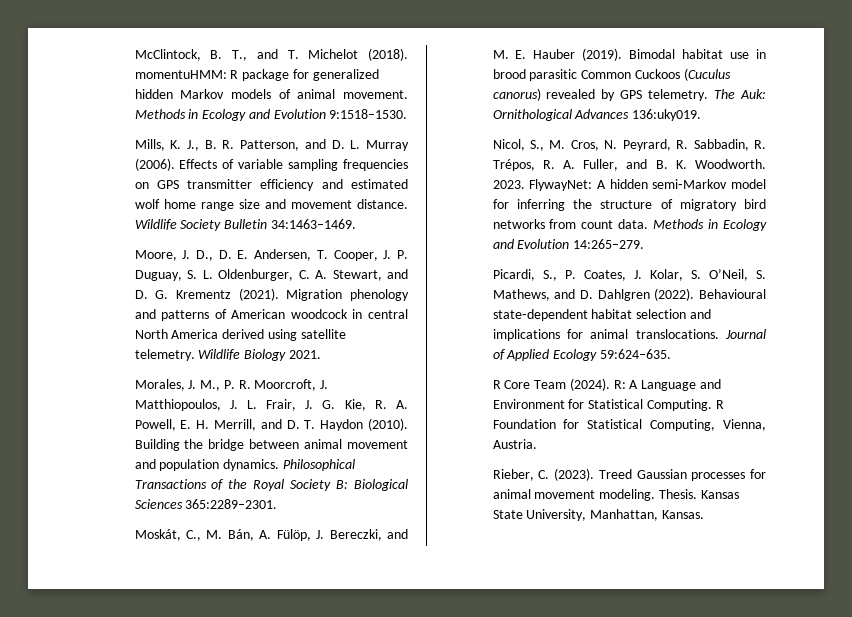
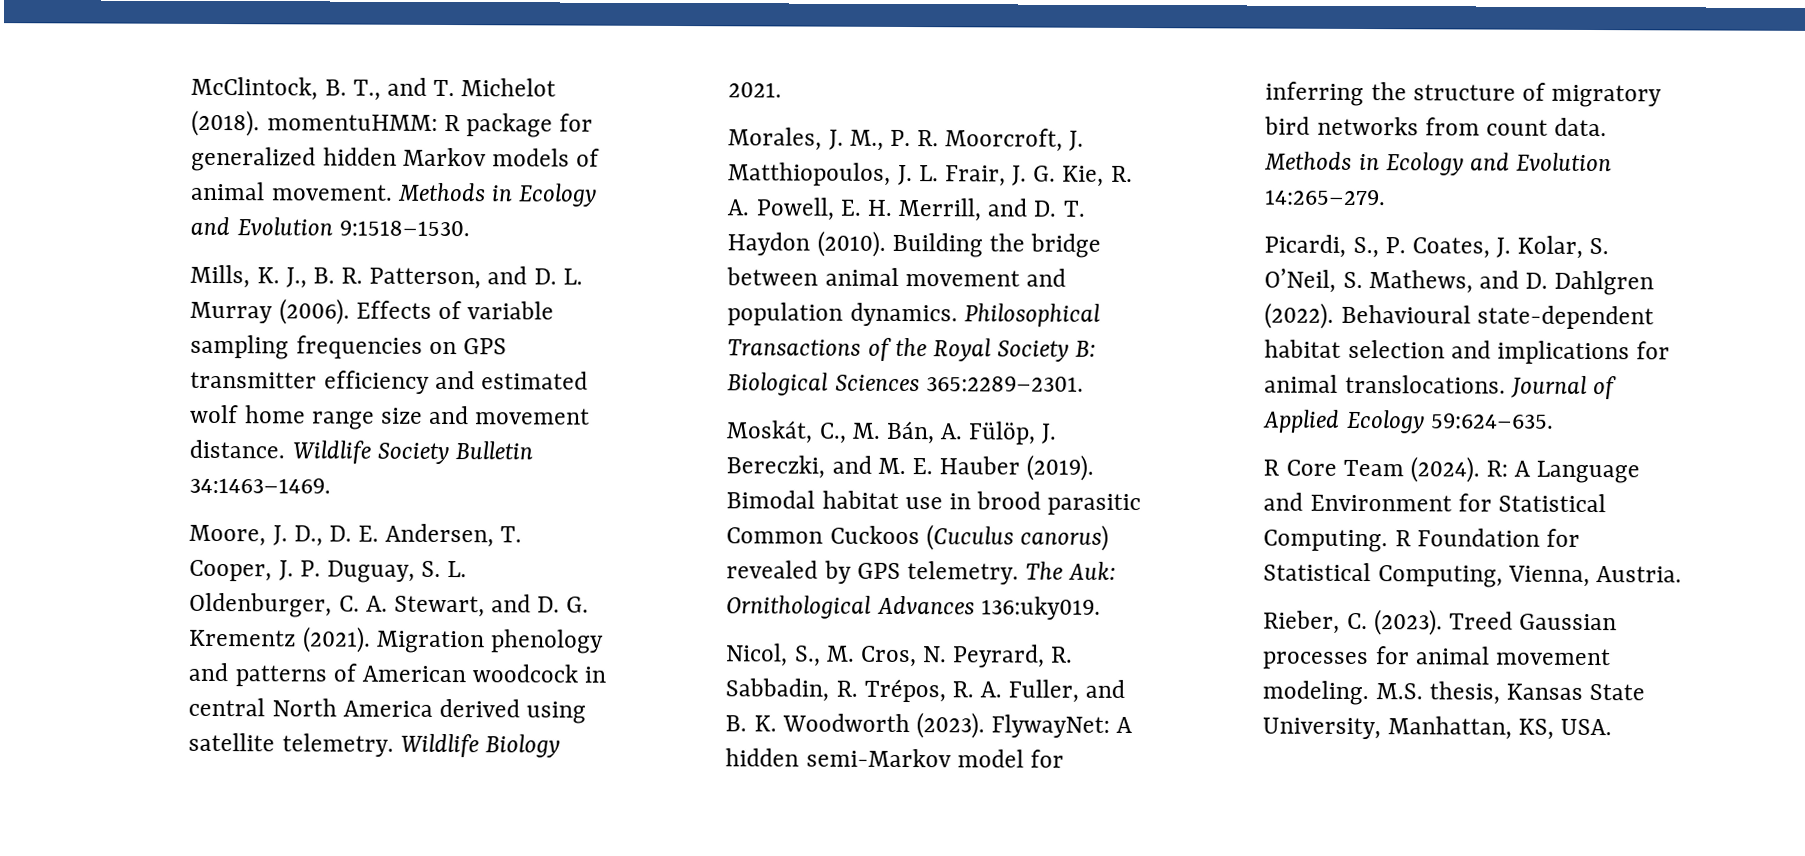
[695,159,766,169] [492,180,525,189] Woodworth. 2023. -> [781,712,985,739] Woodworth (2023).
[658,489,697,499] Thesis. -> [1375,681,1500,705] M.S. thesis,
[661,510,704,519] Kansas. -> [1517,718,1612,740] KS, USA.

